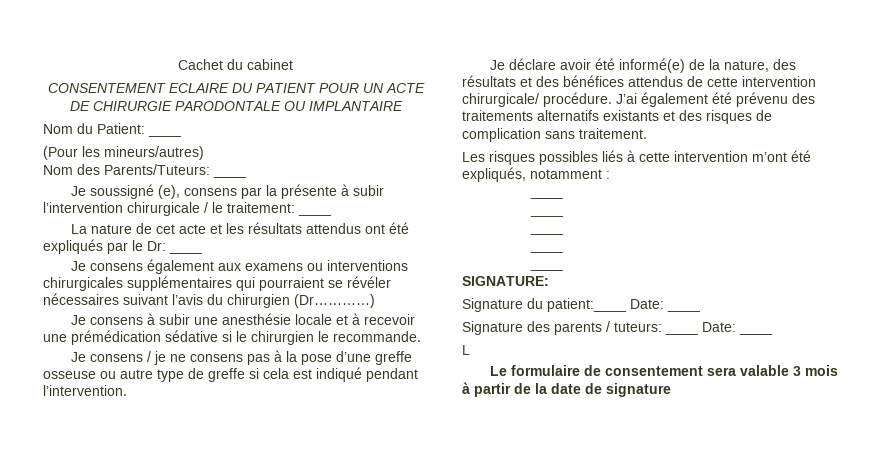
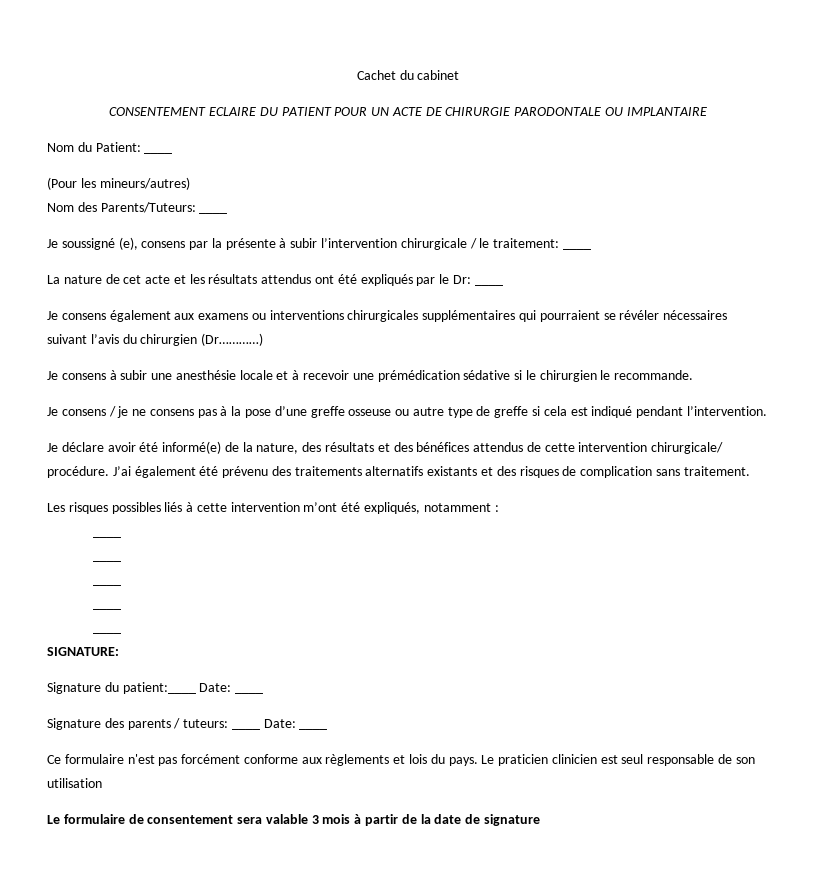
[462,345,470,355] L -> [47,754,755,766] [47,778,102,788] Ce formulaire n'est pas forcément conforme aux règlements et lois du pays. Le praticien clinicien est seul responsable de son utilisation

